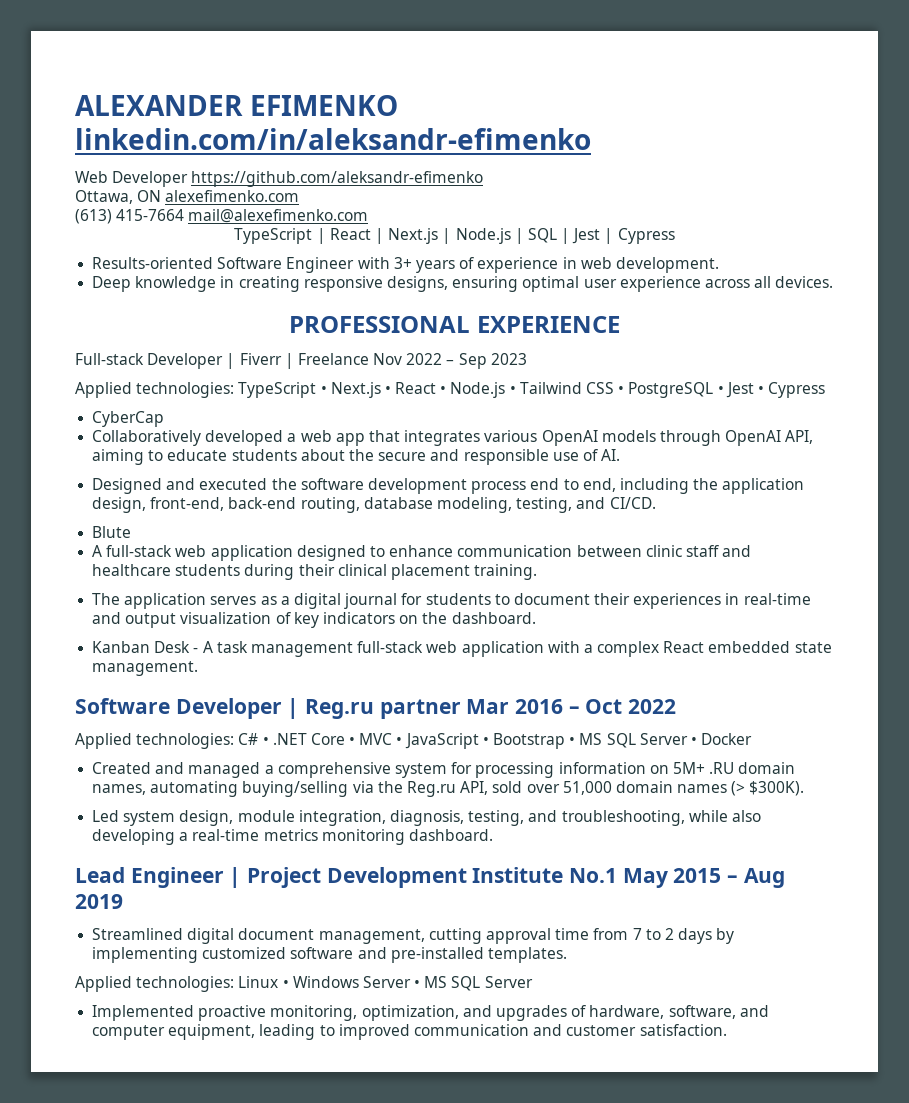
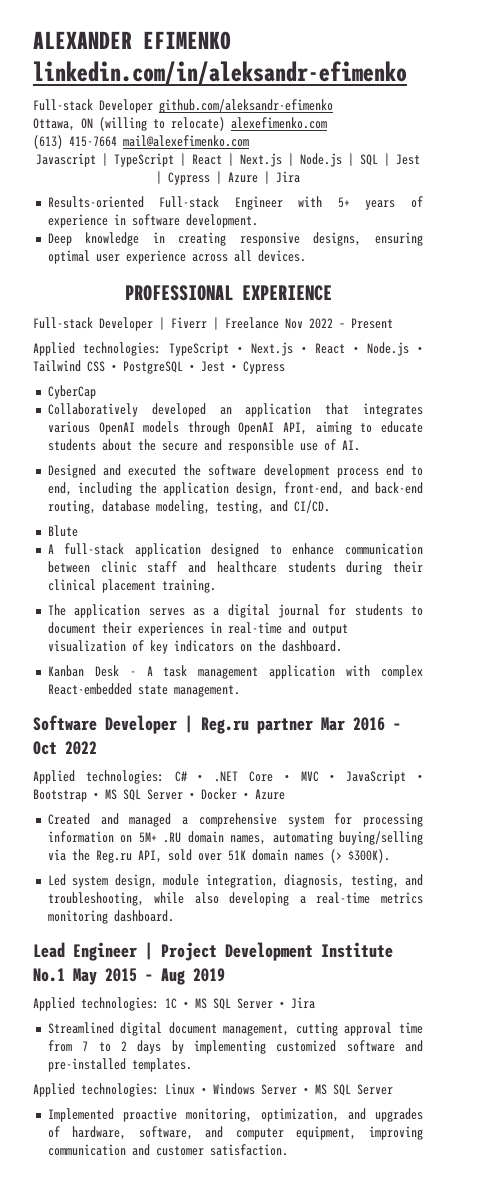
[75,171,484,187] Web Developer https://github.com/aleksandr-efimenko -> [33,99,333,113] Full-stack Developer github.com/aleksandr-efimenko
(162, 196) none -> [99,117,225,131] (willing to relocate)
(369, 216) none -> [36,153,108,167] Javascript |
(675, 236) none -> [216,171,300,184] | Azure | Jira
[217,257,283,269] Software -> [159,196,220,208] Full-stack
[393,257,412,269] 3+ -> [337,197,350,208] 5+
[580,257,612,269] web -> [131,214,180,226] software
[458,353,527,369] Sep 2023 -> [351,318,393,329] Present
[287,430,365,446] a web app -> [219,403,312,417] an application
(225, 504) none -> [350,482,369,494] and
[175,545,207,557] web -> (125, 549) none
[357,641,791,657] full-stack web application with a complex React embedded -> [269,665,424,679] [47,683,132,695] application with complex React-embedded
(753, 739) none -> [243,789,285,800] • Azure
[562,781,612,795] 51,000 -> [227,850,246,861] 51K
(123, 901) none -> [33,997,315,1011] // Applied technologies: 1C • MS SQL Server • Jira
[259,1024,410,1040] leading to improved -> [368,1126,423,1140] improving

